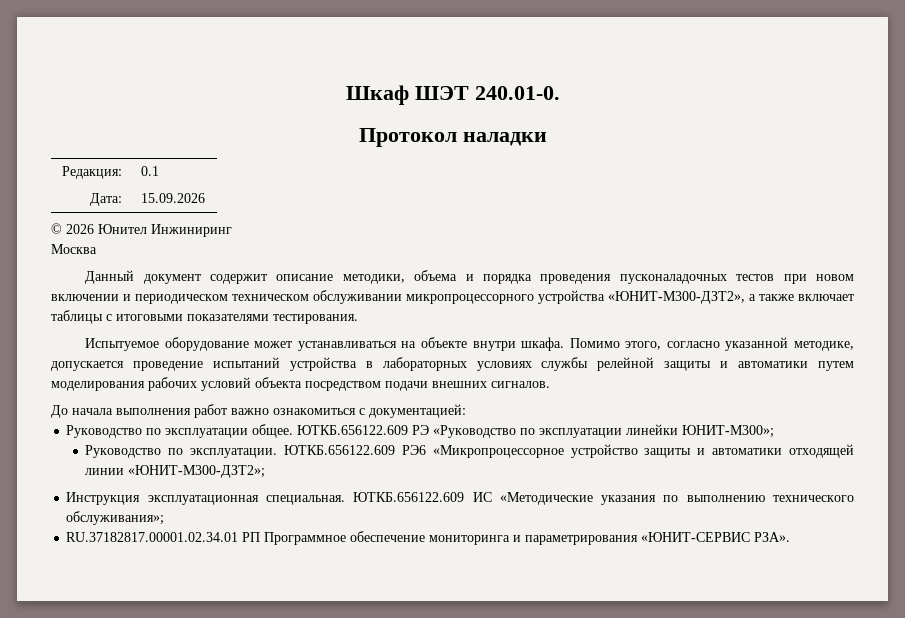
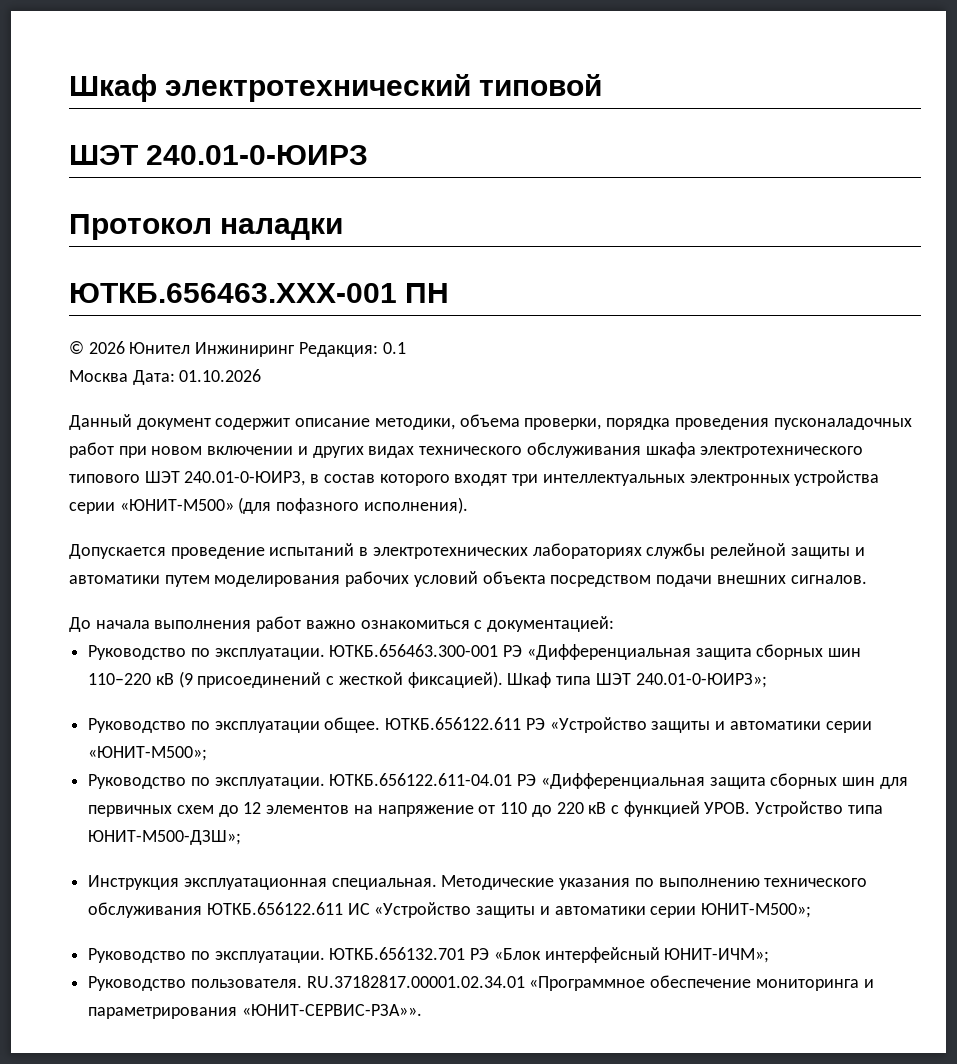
[345,85,560,105] [358,128,547,147] [62,166,123,179] [140,166,159,176] [90,193,123,206] [140,193,205,203] Шкаф ШЭТ 240.01-0. // Протокол наладки // Редакция: | 0.1 // Дата: | 15.09.2026 -> [69,74,603,102] [69,145,369,165] [69,214,344,240] [69,283,450,303] Шкаф электротехнический типовой // ШЭТ 240.01-0-ЮИРЗ // Протокол наладки // ЮТКБ.656463.XXX-001 ПН
(232, 230) none -> [298,342,406,357] Редакция: 0.1
(97, 249) none -> [132,369,262,385] Дата: 01.10.2026
[465,274,474,281] и -> [524,418,602,430] проверки,
[736,274,775,281] тестов -> [69,442,114,458] работ
[135,290,854,304] [51,310,358,324] [85,337,854,351] [51,357,532,371] периодическом техническом обслуживании микропроцессорного устройства «ЮНИТ-М300-ДЗТ2», а также включает таблицы с итоговыми показателями тестирования. // Испытуемое оборудование может устанавливаться на объекте внутри шкафа. Помимо этого, согласно указанной методике, допускается проведение испытаний устройства в лабораторных условиях -> [312,442,864,458] [69,470,880,486] [69,497,468,514] [69,543,642,559] других видах технического обслуживания шкафа электротехнического типового ШЭТ 240.01-0-ЮИРЗ, в состав которого входят три интеллектуальных электронных устройства серии «ЮНИТ-М500» (для пофазного исполнения). // Допускается проведение испытаний в электротехнических лабораториях
[165,424,775,438] [85,444,855,458] [85,465,266,478] эксплуатации общее. ЮТКБ.656122.609 РЭ «Руководство по эксплуатации линейки ЮНИТ-М300»; // Руководство по эксплуатации. ЮТКБ.656122.609 РЭ6 «Микропроцессорное устройство защиты и автоматики отходящей линии «ЮНИТ-М300-ДЗТ2»; -> [214,644,862,660] [88,671,767,688] [88,717,872,733] [88,746,208,761] [88,773,908,789] [88,801,883,817] [88,830,242,845] эксплуатации. ЮТКБ.656463.300-001 РЭ «Дифференциальная защита сборных шин 110–220 кВ (9 присоединений с жесткой фиксацией). Шкаф типа ШЭТ 240.01-0-ЮИРЗ»; // Руководство по эксплуатации общее. ЮТКБ.656122.611 РЭ «Устройство защиты и автоматики серии «ЮНИТ-М500»; // Руководство по эксплуатации. ЮТКБ.656122.611-04.01 РЭ «Дифференциальная защита сборных шин для первичных схем до 12 элементов на напряжение от 110 до 220 кВ с функцией УРОВ. Устройство типа ЮНИТ-М500-ДЗШ»;
[353,492,593,505] ЮТКБ.656122.609 ИС «Методические -> [441,875,555,890] Методические
[66,511,165,525] [66,532,347,545] обслуживания»; // RU.37182817.00001.02.34.01 РП Программное -> [88,902,812,918] [88,947,770,963] [88,975,646,991] обслуживания ЮТКБ.656122.611 ИС «Устройство защиты и автоматики серии ЮНИТ-М500»; // Руководство по эксплуатации. ЮТКБ.656132.701 РЭ «Блок интерфейсный ЮНИТ-ИЧМ»; // Руководство пользователя. RU.37182817.00001.02.34.01 «Программное
[641,532,791,542] «ЮНИТ-СЕРВИС РЗА». -> [241,1004,422,1016] «ЮНИТ-СЕРВИС-РЗА»».

